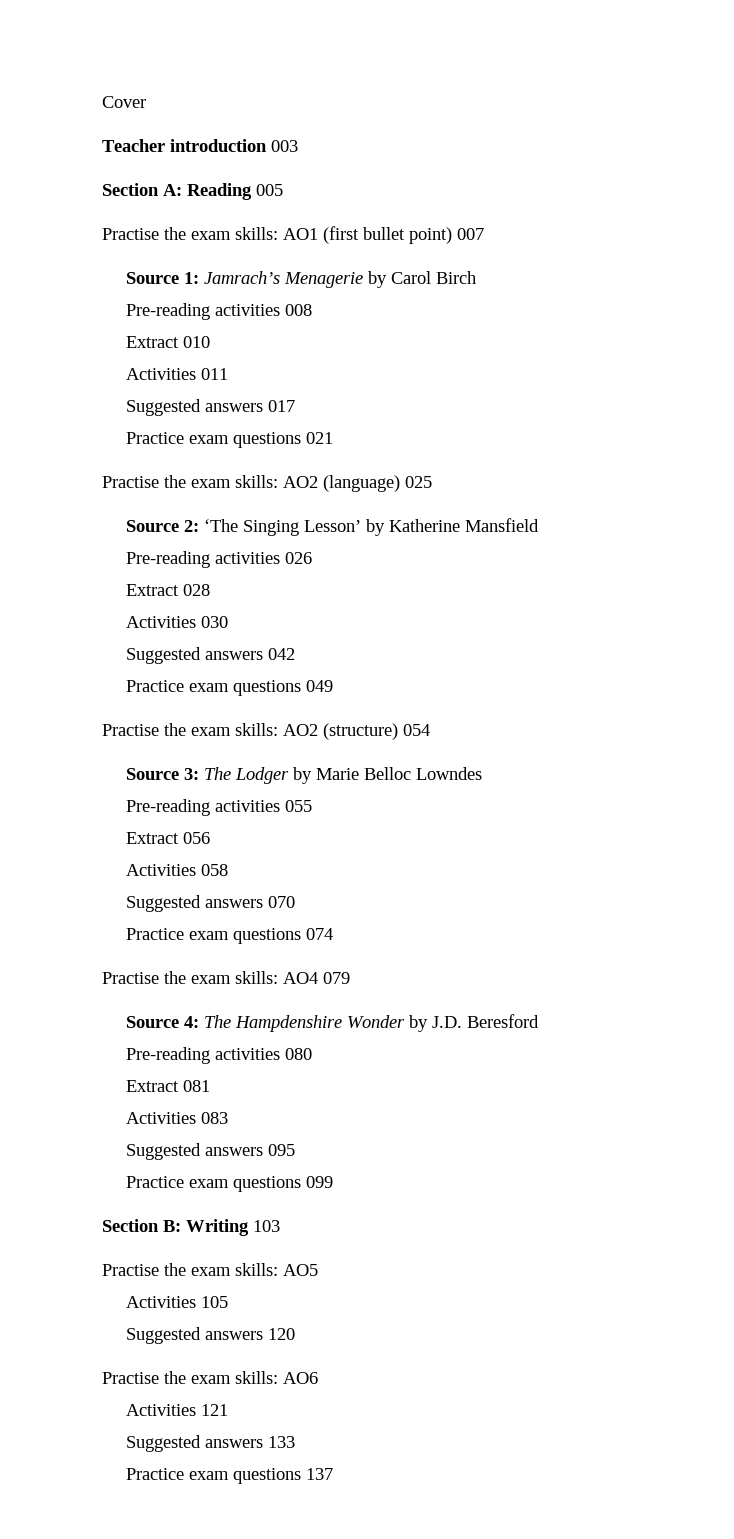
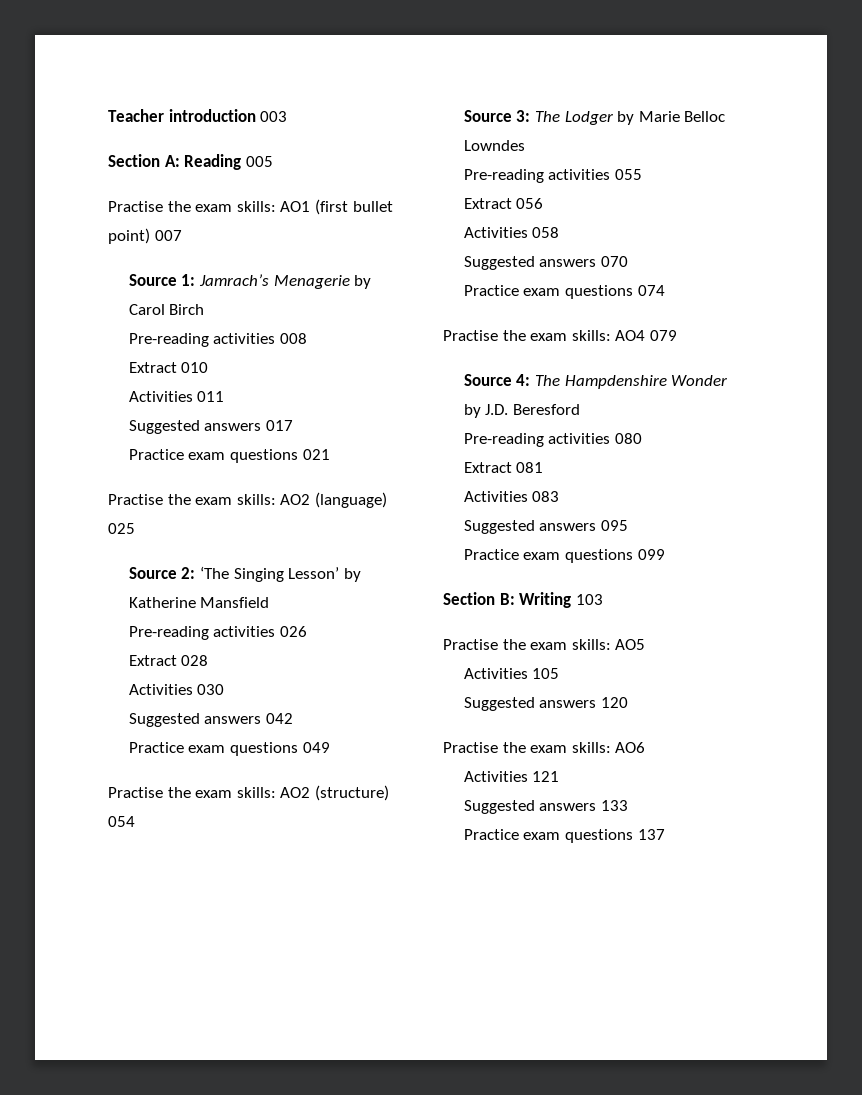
[102,96,146,108] Cover // -> (108, 115) none

